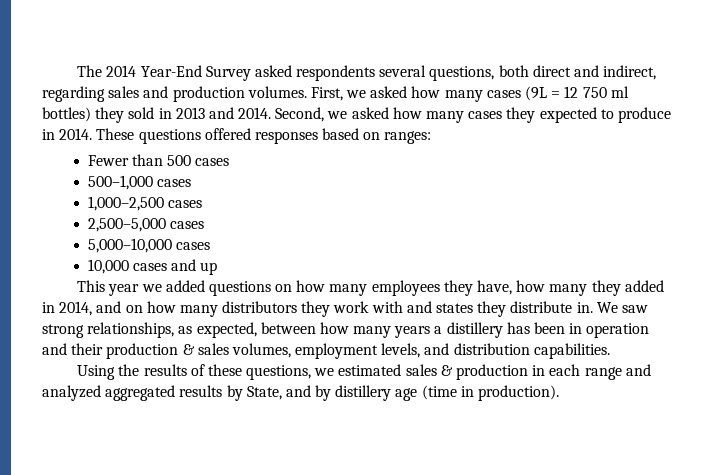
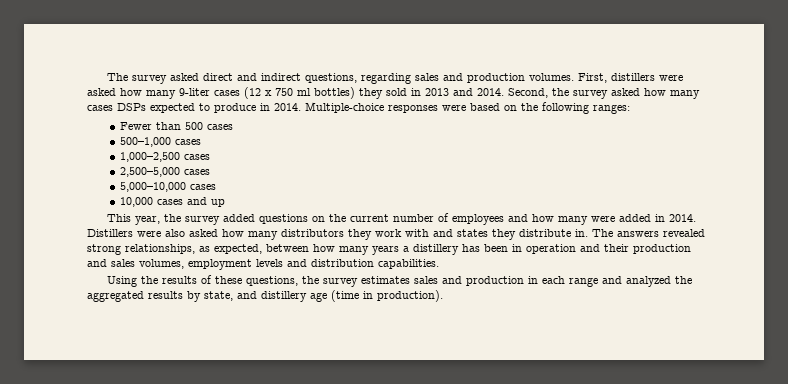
[77,65,657,81] The 2014 Year-End Survey asked respondents several questions, both direct and indirect, -> [106,73,357,84] The survey asked direct and indirect questions,
[346,86,579,102] we asked how many cases (9L = 12 -> [610,73,683,81] [87,87,272,99] distillers were asked how many 9-liter cases (12 x
[327,107,536,123] we asked how many cases they -> [552,88,700,99] [87,103,146,111] the survey asked how many cases DSPs
[96,128,381,144] These questions offered responses based on -> [305,102,589,114] Multiple-choice responses were based on the following
[108,280,664,296] [42,301,143,316] year we added questions on how many employees they have, how many they added in 2014, and on -> [134,213,696,225] [87,229,218,237] year, the survey added questions on the current number of employees and how many were added in 2014. Distillers were also asked
[596,302,648,313] We saw -> [592,229,705,237] The answers revealed
[182,344,195,355] & -> [87,259,107,267] and
[381,343,421,358] levels, -> [256,259,283,267] levels
[314,364,453,376] we estimated sales & -> [301,276,462,287] the survey estimates sales and
(101, 393) none -> [674,276,692,284] the
[246,385,332,401] State, and by -> [204,291,257,301] state, and

